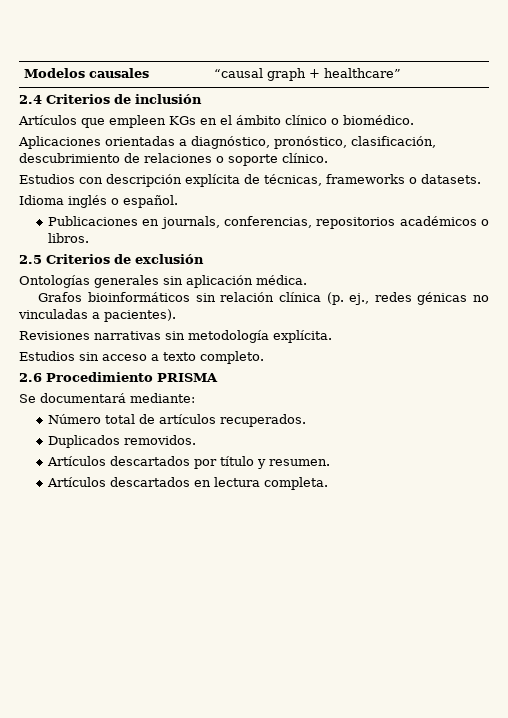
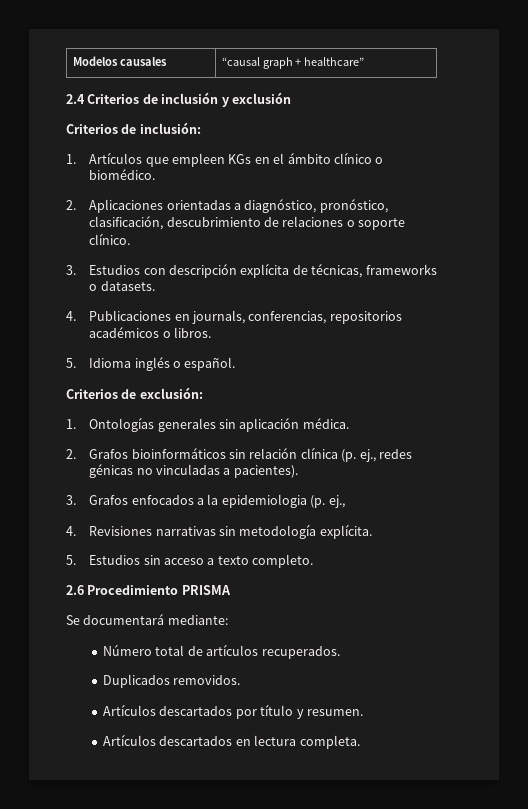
(202, 99) // -> [221,92,291,107] [66,122,201,134] [66,154,76,164] y exclusión // Criterios de inclusión: // 1.
(414, 120) none -> [66,200,76,210] 2.
(328, 158) none -> [66,265,76,275] 3.
[19,195,178,208] Idioma inglés o español. // -> [66,311,76,321] 4.
[19,254,204,264] 2.5 Criterios de exclusión // -> [66,357,236,371] [66,387,203,399] [66,419,76,429] 5. Idioma inglés o español. // Criterios de exclusión: // 1.
(307, 280) none -> [66,449,76,459] 2.
(176, 315) none -> [66,494,345,508] [66,526,76,536] 3. Grafos enfocados a la epidemiologia (p. ej., // 4.
(332, 336) none -> [66,555,76,565] 5.

